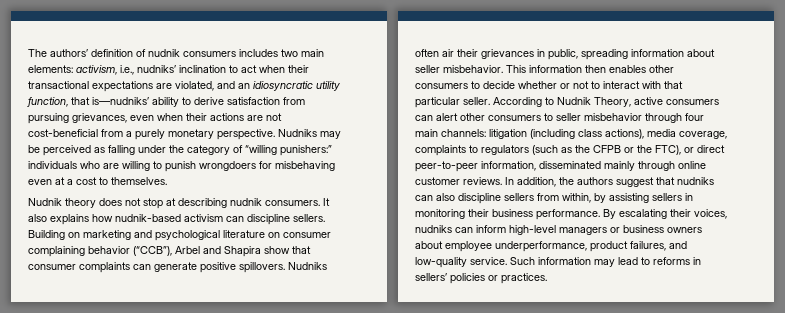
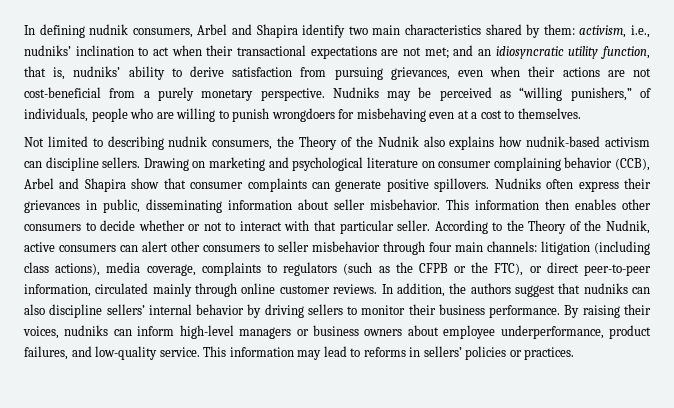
[28,49,324,57] [28,65,73,73] The authors’ definition of nudnik consumers includes two main elements: -> [24,24,575,38] In defining nudnik consumers, Arbel and Shapira identify two main characteristics shared by them:
[175,81,214,91] violated, -> [403,47,449,59] not met;
[92,97,149,105] is—nudniks’ -> [53,66,121,80] is, nudniks’
[108,145,332,156] [28,161,77,169] falling under the category of “willing punishers:” individuals -> [519,87,651,101] [24,108,128,122] “willing punishers,” of individuals, people
[28,198,330,209] Nudnik theory does not stop at describing nudnik consumers. It -> [24,136,419,150] Not limited to describing nudnik consumers, the Theory of the Nudnik
[28,230,65,240] Building -> [143,158,189,171] Drawing
[133,246,172,256] (“CCB”), -> [615,158,651,171] (CCB),
[442,49,454,57] air -> [578,181,619,192] express
[581,49,628,60] spreading -> [146,199,222,213] disseminating
[557,97,631,107] Nudnik Theory, -> [506,220,650,234] the Theory of the Nudnik,
[539,161,601,169] disseminated -> [95,283,149,294] circulated
[504,193,693,203] [415,209,465,219] sellers from within, by assisting sellers in monitoring -> [106,304,406,318] sellers’ internal behavior by driving sellers to monitor
[619,209,667,219] escalating -> [582,305,620,318] raising
[510,257,535,265] Such -> [203,346,227,357] This

